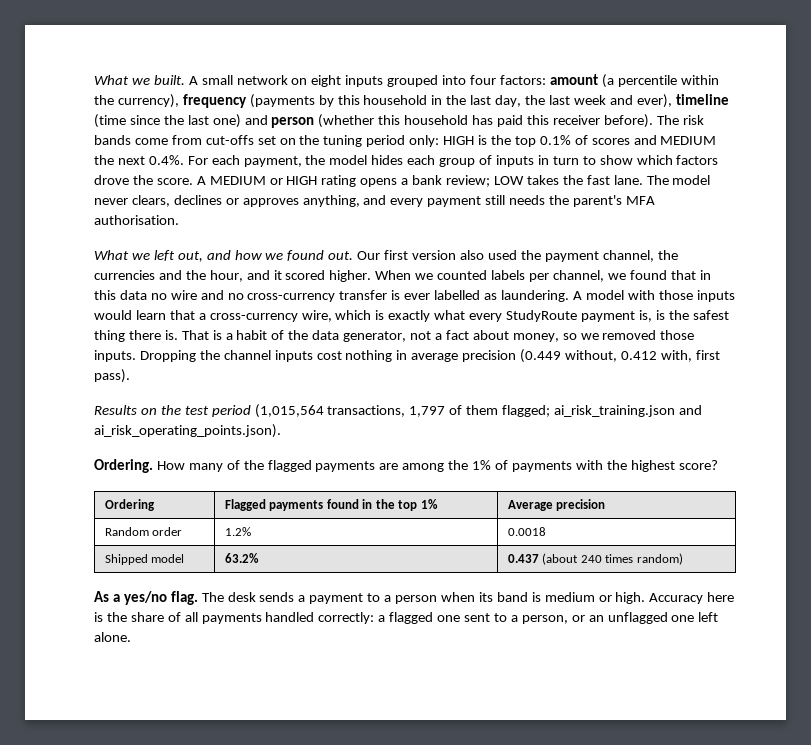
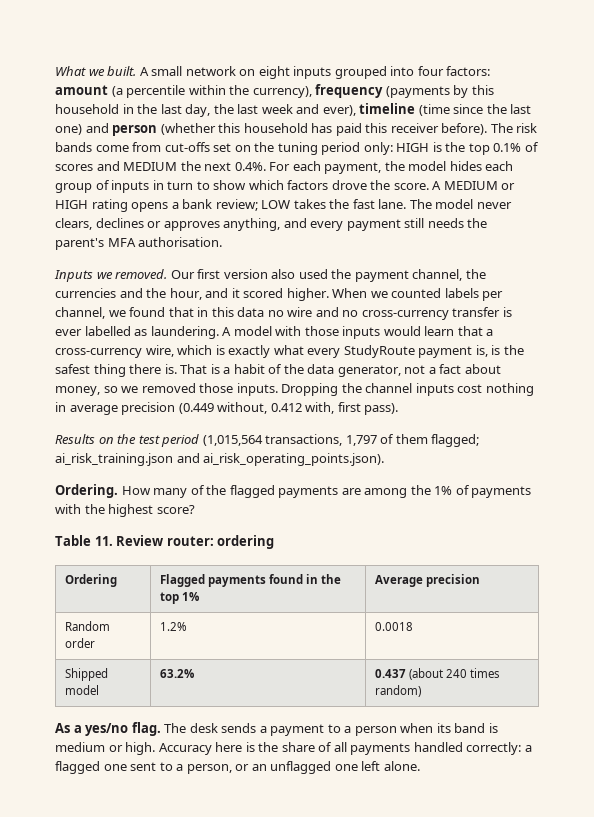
[94,250,354,262] What we left out, and how we found out. -> [54,269,168,282] Inputs we removed.
(718, 465) none -> [55,535,275,549] // Table 11. Review router: ordering

